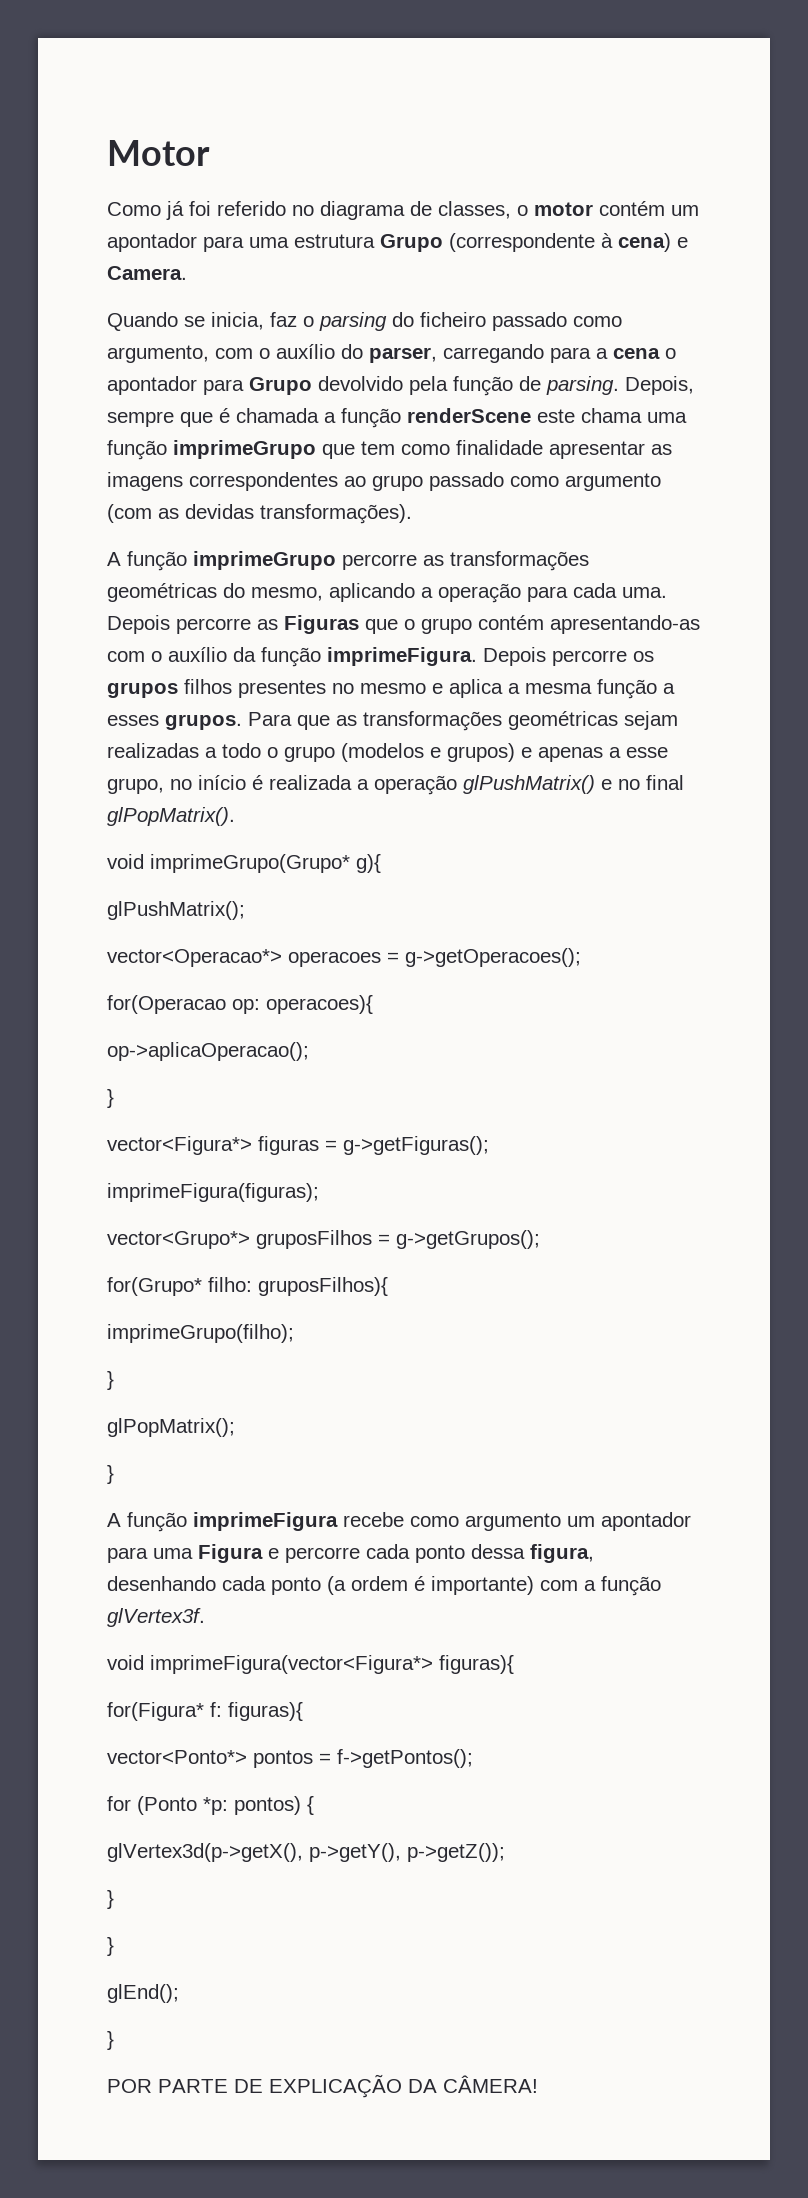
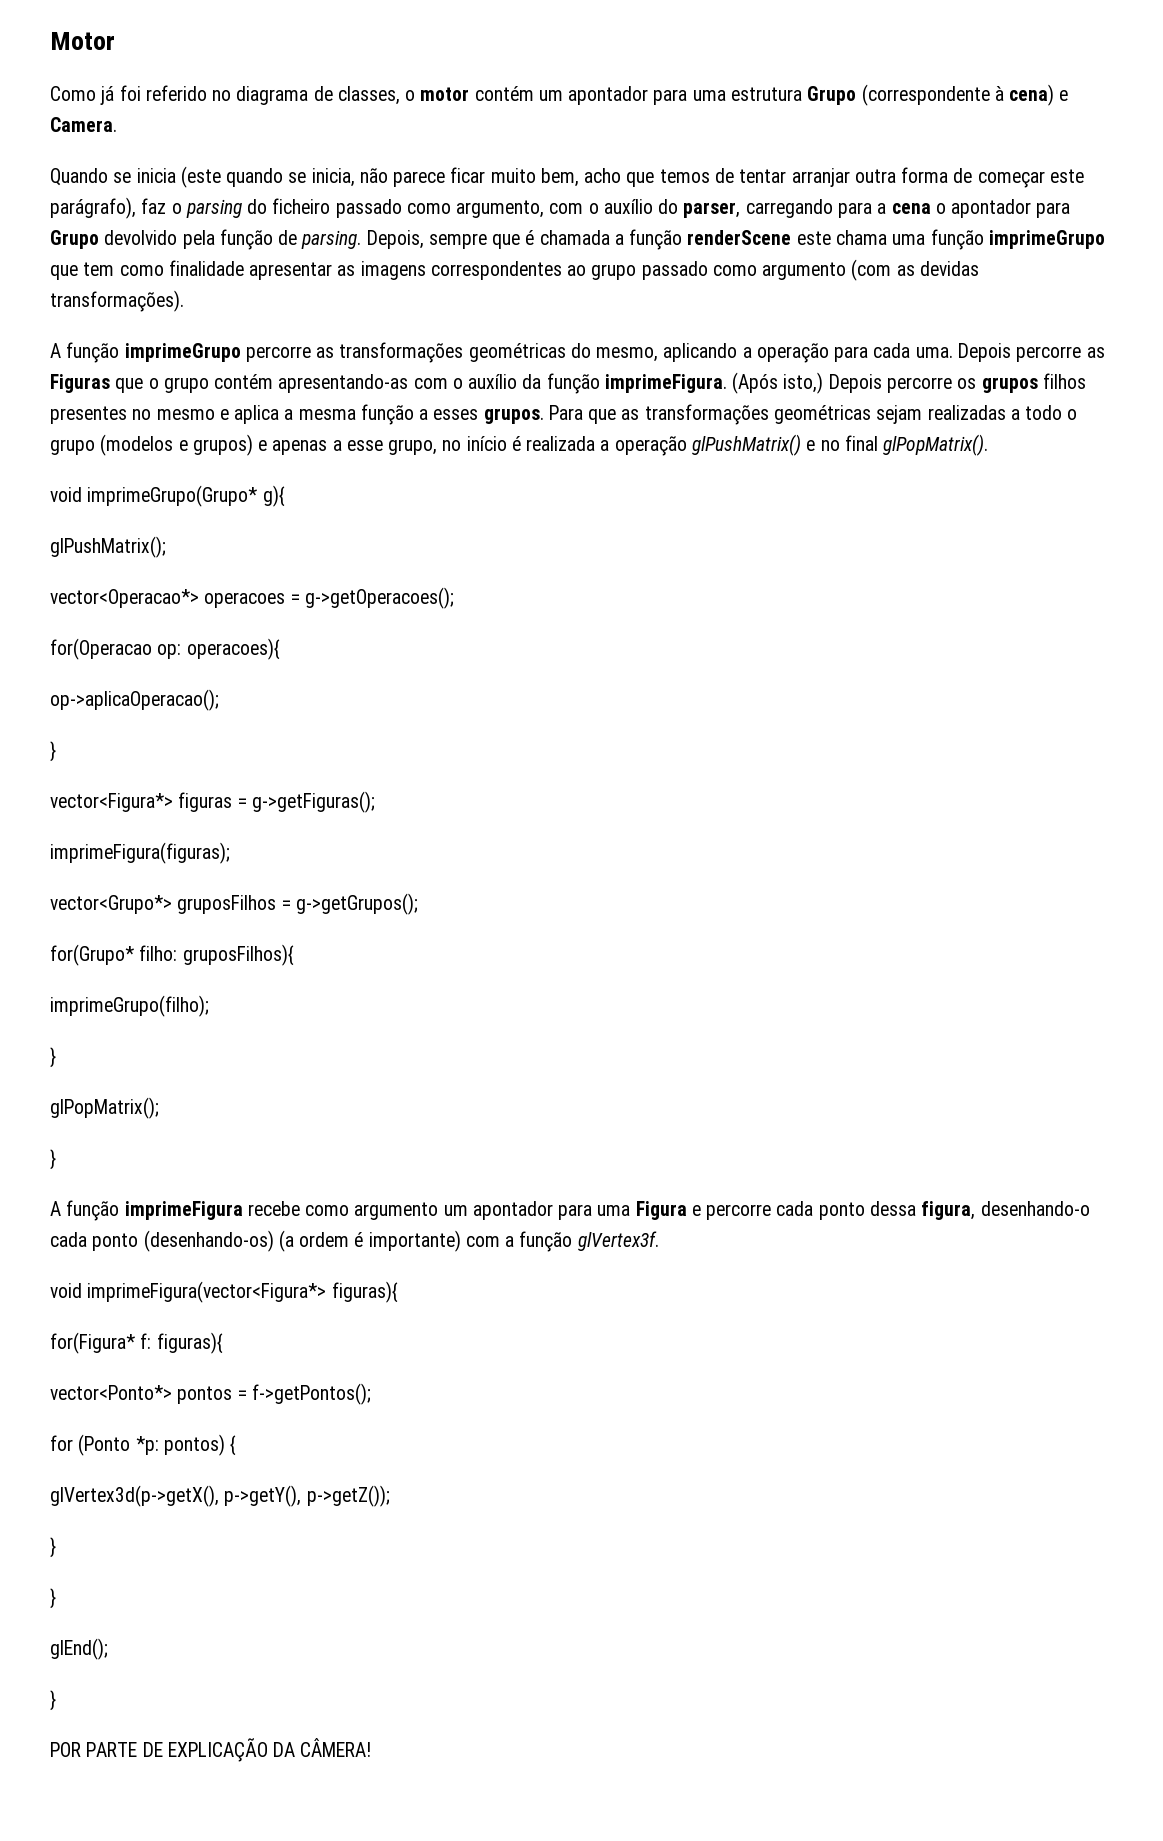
[211,312,264,330] inicia, -> [136,166,1084,188] [50,197,136,219] inicia (este quando se inicia, não parece ficar muito bem, acho que temos de tentar arranjar outra forma de começar este parágrafo),
(477, 656) none -> [732,372,824,394] (Após isto,)
[107,1576,321,1595] desenhando cada ponto -> [980,1201,1090,1216] [50,1230,274,1252] desenhando-o cada ponto (desenhando-os)

